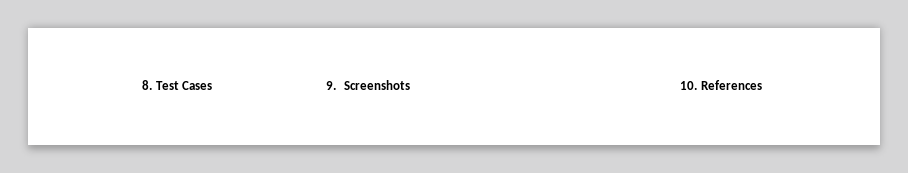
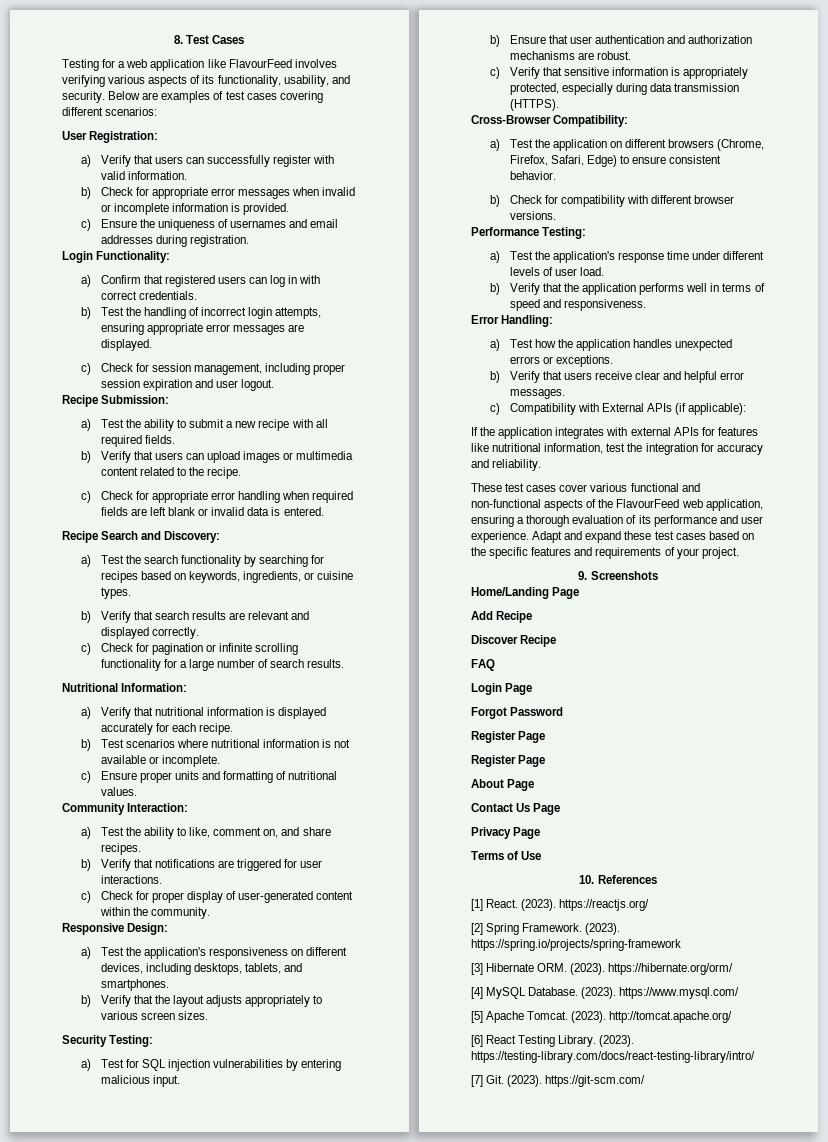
[326,80,411,90] [680,80,762,90] 9. Screenshots // 10. References -> [62,59,337,71] [62,75,350,87] [62,91,323,103] [62,107,158,116] [62,131,159,143] [81,155,335,167] [100,171,187,180] [81,187,356,199] [100,203,290,215] [81,219,339,231] [100,235,249,247] [62,251,171,263] [81,275,321,287] [100,291,197,300] [81,307,322,319] [100,323,305,335] [100,339,152,351] [81,363,346,375] [100,379,275,391] [62,395,170,407] [81,419,328,431] [100,435,175,447] [81,451,354,463] [100,467,242,479] [81,491,354,503] [100,507,324,516] [62,531,221,543] [81,555,325,567] [100,571,354,583] [100,587,131,599] [81,611,310,623] [100,627,199,639] [81,643,299,655] [100,659,345,671] [62,683,188,692] [81,707,327,719] [100,723,234,735] [81,739,351,751] [100,755,220,767] [81,771,338,783] [100,787,137,796] [62,803,189,815] [81,827,331,839] [100,843,141,855] [81,859,323,871] [100,875,162,884] [81,891,354,903] [99,907,210,919] [62,923,169,935] [81,947,348,959] [100,963,303,975] [100,979,169,991] [81,995,323,1007] [100,1011,208,1020] [62,1035,154,1047] [81,1059,342,1071] [100,1075,180,1087] [490,35,753,47] [509,51,631,60] [490,67,749,79] [509,83,740,95] [509,99,559,111] [471,115,629,127] [490,139,765,151] [509,155,722,167] [509,171,556,180] [490,195,735,207] [509,211,556,220] [471,227,587,239] [490,251,765,263] [509,267,605,276] [490,283,765,295] [509,299,646,311] [471,315,554,327] [490,339,733,351] [509,355,613,367] [490,371,745,383] [509,389,565,399] [490,403,747,415] [471,427,758,439] [471,443,763,455] [471,459,542,471] [471,483,700,492] [471,499,763,511] [471,515,763,527] [471,531,754,543] [471,547,739,559] [578,571,658,580] [471,587,580,599] [471,611,533,623] [471,635,557,647] [471,659,495,671] [471,683,533,695] [471,707,564,719] [471,731,546,743] [471,755,546,767] [471,779,535,791] [471,803,561,815] [471,827,541,839] [471,851,542,860] [579,875,657,884] [471,899,650,911] [471,923,621,935] [471,939,681,951] [471,963,734,975] [471,987,740,999] [471,1011,733,1023] [471,1035,635,1047] [471,1051,755,1063] [471,1075,646,1087] Testing for a web application like FlavourFeed involves verifying various aspects of its functionality, usability, and security. Below are examples of test cases covering different scenarios: // User Registration: // a) Verify that users can successfully register with valid information. // b) Check for appropriate error messages when invalid or incomplete information is provided. // c) Ensure the uniqueness of usernames and email addresses during registration. // Login Functionality: // a) Confirm that registered users can log in with correct credentials. // b) Test the handling of incorrect login attempts, ensuring appropriate error messages are displayed. // c) Check for session management, including proper session expiration and user logout. // Recipe Submission: // a) Test the ability to submit a new recipe with all required fields. // b) Verify that users can upload images or multimedia content related to the recipe. // c) Check for appropriate error handling when required fields are left blank or invalid data is entered. // Recipe Search and Discovery: // a) Test the search functionality by searching for recipes based on keywords, ingredients, or cuisine types. // b) Verify that search results are relevant and displayed correctly. // c) Check for pagination or infinite scrolling functionality for a large number of search results. // Nutritional Information: // a) Verify that nutritional information is displayed accurately for each recipe. // b) Test scenarios where nutritional information is not available or incomplete. // c) Ensure proper units and formatting of nutritional values. // Community Interaction: // a) Test the ability to like, comment on, and share recipes. // b) Verify that notifications are triggered for user interactions. // c) Check for proper display of user-generated content within the community. // Responsive Design: // a) Test the application's responsiveness on different devices, including desktops, tablets, and smartphones. // b) Verify that the layout adjusts appropriately to various screen sizes. // Security Testing: // a) Test for SQL injection vulnerabilities by entering malicious input. // b) Ensure that user authentication and authorization mechanisms are robust. // c) Verify that sensitive information is appropriately protected, especially during data transmission (HTTPS). // Cross-Browser Compatibility: // a) Test the application on different browsers (Chrome, Firefox, Safari, Edge) to ensure consistent behavior. // b) Check for compatibility with different browser versions. // Performance Testing: // a) Test the application's response time under different levels of user load. // b) Verify that the application performs well in terms of speed and responsiveness. // Error Handling: // a) Test how the application handles unexpected errors or exceptions. // b) Verify that users receive clear and helpful error messages. // c) Compatibility with External APIs (if applicable): // If the application integrates with external APIs for features like nutritional information, test the integration for accuracy and reliability. // These test cases cover various functional and non-functional aspects of the FlavourFeed web application, ensuring a thorough evaluation of its performance and user experience. Adapt and expand these test cases based on the specific features and requirements of your project. // 9. Screenshots // Home/Landing Page // Add Recipe // Discover Recipe // FAQ // Login Page // Forgot Password // Register Page // Register Page // About Page // Contact Us Page // Privacy Page // Terms of Use // 10. References // [1] React. (2023). https://reactjs.org/ // [2] Spring Framework. (2023). https://spring.io/projects/spring-framework // [3] Hibernate ORM. (2023). https://hibernate.org/orm/ // [4] MySQL Database. (2023). https://www.mysql.com/ // [5] Apache Tomcat. (2023). http://tomcat.apache.org/ // [6] React Testing Library. (2023). https://testing-library.com/docs/react-testing-library/intro/ // [7] Git. (2023). https://git-scm.com/

